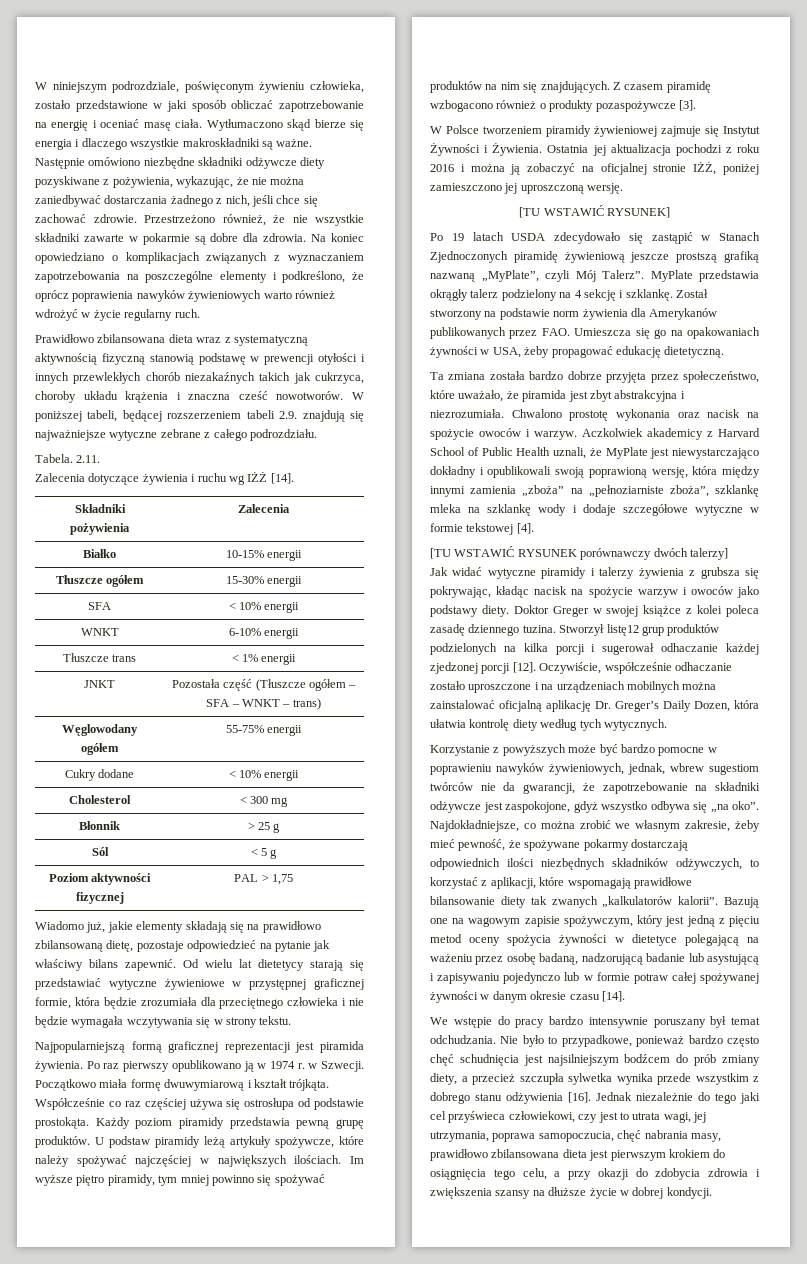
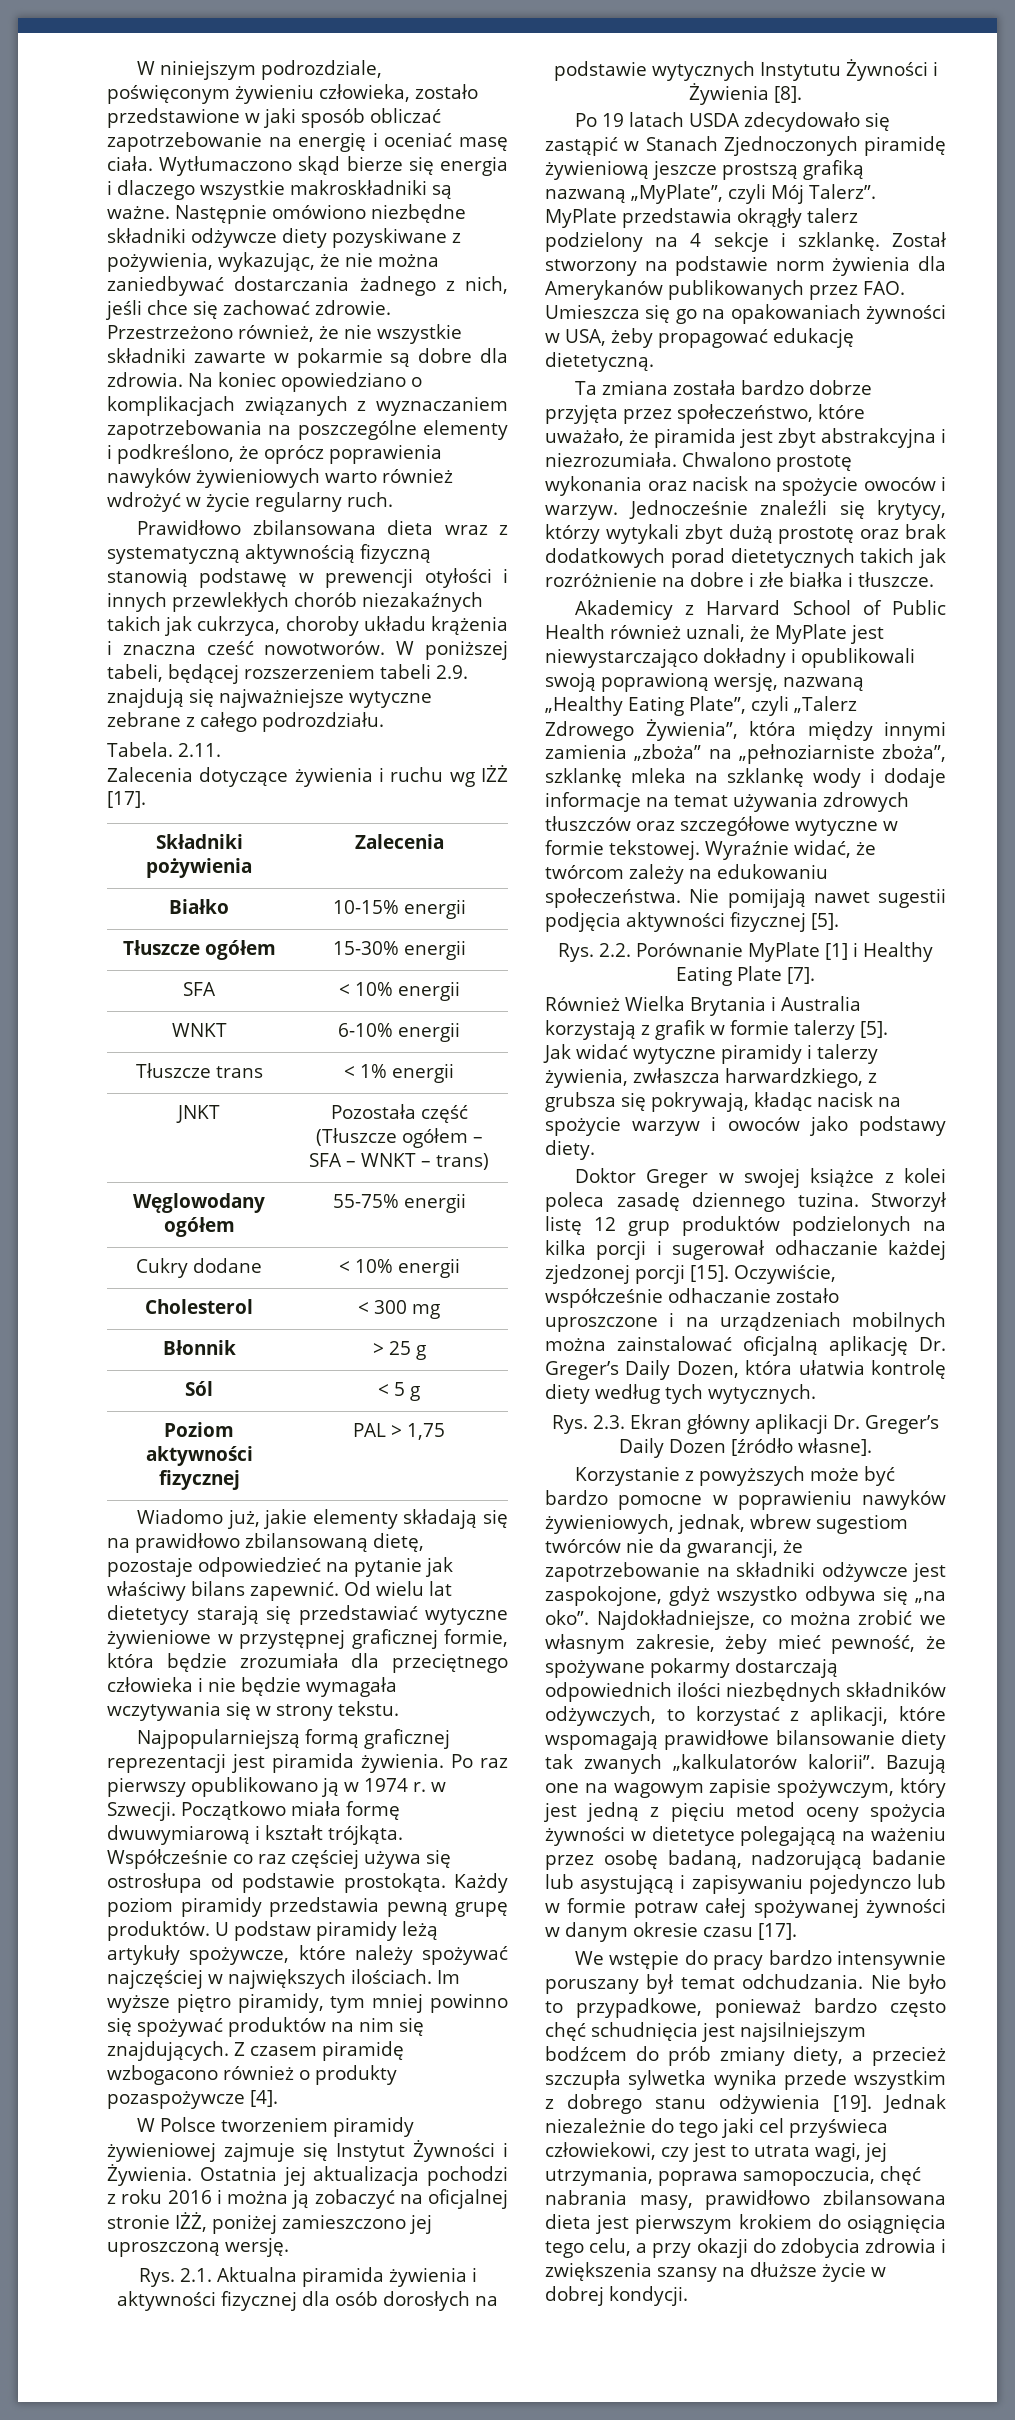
[270,473,294,484] [14]. -> [107,791,146,808] [17].
[678,100,696,111] [3]. -> [250,2090,278,2107] [4].
[519,205,670,218] [TU WSTAWIĆ RYSUNEK] -> [138,2267,477,2287] [117,2291,498,2311] [553,59,938,81] [689,83,802,105] Rys. 2.1. Aktualna piramida żywienia i aktywności fizycznej dla osób dorosłych na podstawie wytycznych Instytutu Żywności i Żywienia [8].
[583,289,616,301] sekcję -> [713,232,769,252] sekcje
[582,428,703,440] Aczkolwiek akademicy -> [628,500,947,520] [545,524,946,544] [545,548,946,568] [545,572,934,587] [575,600,674,620] Jednocześnie znaleźli się krytycy, którzy wytykali zbyt dużą prostotę oraz brak dodatkowych porad dietetycznych takich jak rozróżnienie na dobre i złe białka i tłuszcze. // Akademicy
(551, 451) none -> [610,624,681,639] również
(688, 472) none -> [783,677,864,691] [545,696,857,716] [545,719,738,741] nazwaną „Healthy Eating Plate”, czyli „Talerz Zdrowego Żywienia”,
[622,504,759,516] [430,523,534,535] [430,546,728,560] szczegółowe wytyczne w formie tekstowej [4]. // [TU WSTAWIĆ RYSUNEK porównawczy dwóch talerzy] -> [545,792,909,812] [545,816,898,836] [545,840,876,860] [545,864,828,884] [545,888,946,908] [545,912,839,932] [558,942,933,962] [676,966,815,986] [545,996,861,1016] [545,1020,888,1040] informacje na temat używania zdrowych tłuszczów oraz szczegółowe wytyczne w formie tekstowej. Wyraźnie widać, że twórcom zależy na edukowaniu społeczeństwa. Nie pomijają nawet sugestii podjęcia aktywności fizycznej [5]. // Rys. 2.2. Porównanie MyPlate [1] i Healthy Eating Plate [7]. // Również Wielka Brytania i Australia korzystają z grafik w formie talerzy [5].
[638,568,684,579] żywienia -> [545,1068,863,1088] żywienia, zwłaszcza harwardzkiego,
[430,586,491,598] pokrywając, -> [651,1092,749,1112] pokrywają,
(509, 611) none -> (595, 1150) //
[606,624,639,636] listę12 -> [545,1216,616,1235] listę 12
[512,662,536,673] [12]. -> [690,1265,729,1282] [15].
(667, 725) none -> [551,1414,939,1434] [619,1438,872,1458] // Rys. 2.3. Ekran główny aplikacji Dr. Greger’s Daily Dozen [źródło własne].
[601,991,625,1002] [14]. -> [758,1923,797,1940] [17].
[568,1092,591,1103] [16]. -> [833,2095,872,2112] [19].

